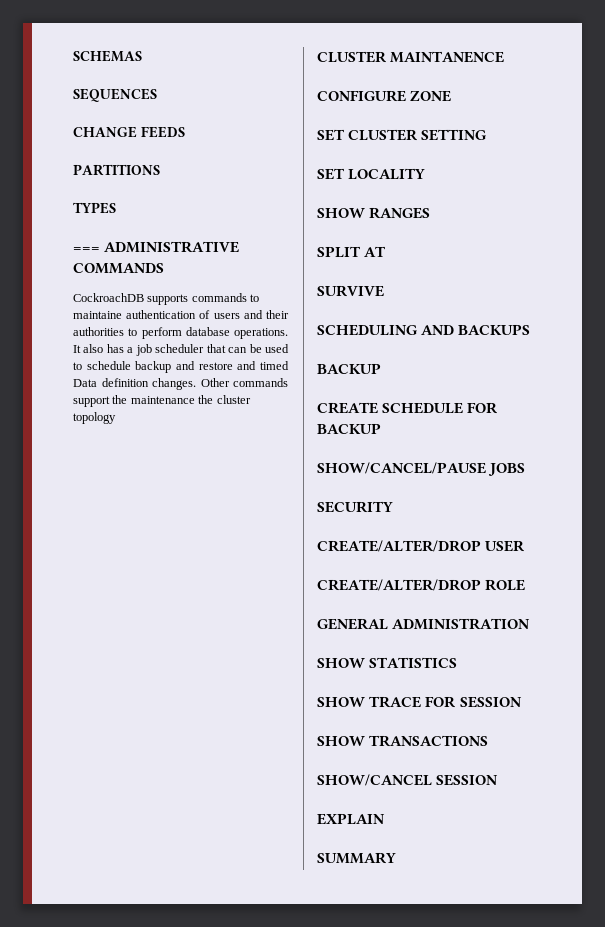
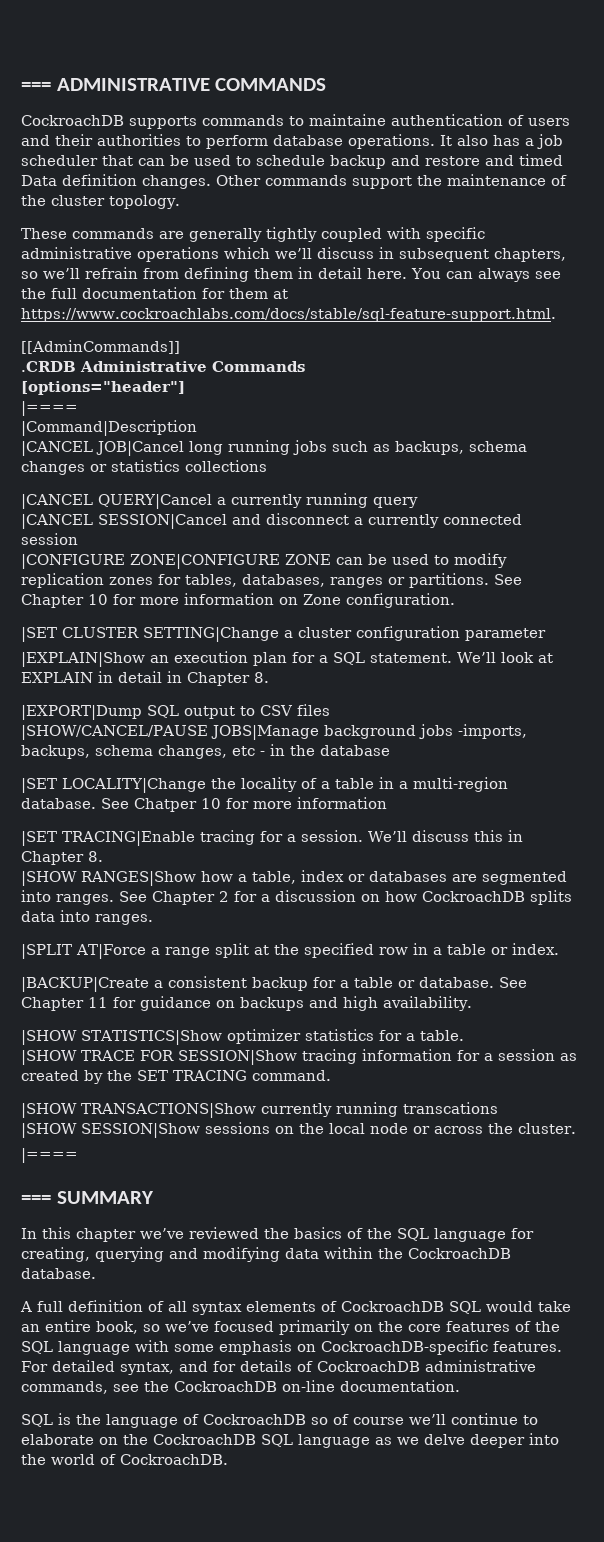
[73,50,142,62] [73,88,157,102] [73,126,185,138] [73,164,160,176] [73,202,116,214] SCHEMAS // SEQUENCES // CHANGE FEEDS // PARTITIONS // TYPES // -> (21, 86) none
(195, 400) none -> [551,175,567,186] of
[73,412,116,424] [317,51,505,63] [317,90,452,102] [317,129,487,141] [317,168,426,180] [317,207,431,219] [317,246,386,258] [317,285,384,297] [317,324,531,336] [317,363,381,374] [317,402,498,414] [317,423,381,434] [317,462,526,476] [317,501,393,513] [317,540,525,552] [317,579,526,591] [317,618,531,630] [317,657,458,668] [317,696,522,708] [317,735,489,747] [317,774,499,786] [317,813,385,825] [317,852,396,864] topology // CLUSTER MAINTANENCE // CONFIGURE ZONE // SET CLUSTER SETTING // SET LOCALITY // SHOW RANGES // SPLIT AT // SURVIVE // SCHEDULING AND BACKUPS // BACKUP // CREATE SCHEDULE FOR BACKUP // SHOW/CANCEL/PAUSE JOBS // SECURITY // CREATE/ALTER/DROP USER // CREATE/ALTER/DROP ROLE // GENERAL ADMINISTRATION // SHOW STATISTICS // SHOW TRACE FOR SESSION // SHOW TRANSACTIONS // SHOW/CANCEL SESSION // EXPLAIN // SUMMARY -> [109,195,180,209] [21,227,485,242] [21,247,566,262] [21,267,561,282] [21,287,288,299] [21,308,556,322] [21,340,180,354] [21,361,305,372] [21,381,185,395] [21,401,78,416] [21,420,197,436] [21,440,527,456] [21,460,267,475] [21,493,418,509] [21,513,522,529] [21,533,78,545] [21,553,507,569] [21,573,522,588] [21,593,455,608] [21,626,546,642] [21,651,553,667] [21,671,269,686] [21,704,330,720] [21,724,527,740] [21,744,390,759] [21,777,508,793] [21,797,387,812] [21,830,523,846] [21,851,103,865] [21,870,567,886] [21,890,572,905] [21,910,153,925] [21,943,559,959] [21,976,527,992] [21,996,472,1011] [21,1029,464,1045] [21,1049,577,1065] [21,1070,331,1084] [21,1102,498,1118] [21,1122,576,1138] [21,1148,78,1163] [21,1191,154,1204] [21,1227,534,1242] [21,1247,511,1262] [21,1268,96,1279] [20,1300,571,1315] [21,1320,560,1335] [21,1340,562,1355] [21,1360,536,1375] [21,1380,460,1394] [21,1413,538,1428] [21,1433,559,1448] [21,1454,228,1465] topology. // These commands are generally tightly coupled with specific administrative operations which we’ll discuss in subsequent chapters, so we’ll refrain from defining them in detail here. You can always see the full documentation for them at https://www.cockroachlabs.com/docs/stable/sql-feature-support.html. // [[AdminCommands]] // .CRDB Administrative Commands // [options="header"] // |==== // |Command|Description // |CANCEL JOB|Cancel long running jobs such as backups, schema changes or statistics collections // |CANCEL QUERY|Cancel a currently running query // |CANCEL SESSION|Cancel and disconnect a currently connected session // |CONFIGURE ZONE|CONFIGURE ZONE can be used to modify replication zones for tables, databases, ranges or partitions. See Chapter 10 for more information on Zone configuration. // |SET CLUSTER SETTING|Change a cluster configuration parameter // |EXPLAIN|Show an execution plan for a SQL statement. We’ll look at EXPLAIN in detail in Chapter 8. // |EXPORT|Dump SQL output to CSV files // |SHOW/CANCEL/PAUSE JOBS|Manage background jobs -imports, backups, schema changes, etc - in the database // |SET LOCALITY|Change the locality of a table in a multi-region database. See Chatper 10 for more information // |SET TRACING|Enable tracing for a session. We’ll discuss this in Chapter 8. // |SHOW RANGES|Show how a table, index or databases are segmented into ranges. See Chapter 2 for a discussion on how CockroachDB splits data into ranges. // |SPLIT AT|Force a range split at the specified row in a table or index. // |BACKUP|Create a consistent backup for a table or database. See Chapter 11 for guidance on backups and high availability. // |SHOW STATISTICS|Show optimizer statistics for a table. // |SHOW TRACE FOR SESSION|Show tracing information for a session as created by the SET TRACING command. // |SHOW TRANSACTIONS|Show currently running transcations // |SHOW SESSION|Show sessions on the local node or across the cluster. // |==== // === SUMMARY // In this chapter we’ve reviewed the basics of the SQL language for creating, querying and modifying data within the CockroachDB database. // A full definition of all syntax elements of CockroachDB SQL would take an entire book, so we’ve focused primarily on the core features of the SQL language with some emphasis on CockroachDB-specific features. For detailed syntax, and for details of CockroachDB administrative commands, see the CockroachDB on-line documentation. // SQL is the language of CockroachDB so of course we’ll continue to elaborate on the CockroachDB SQL language as we delve deeper into the world of CockroachDB.

